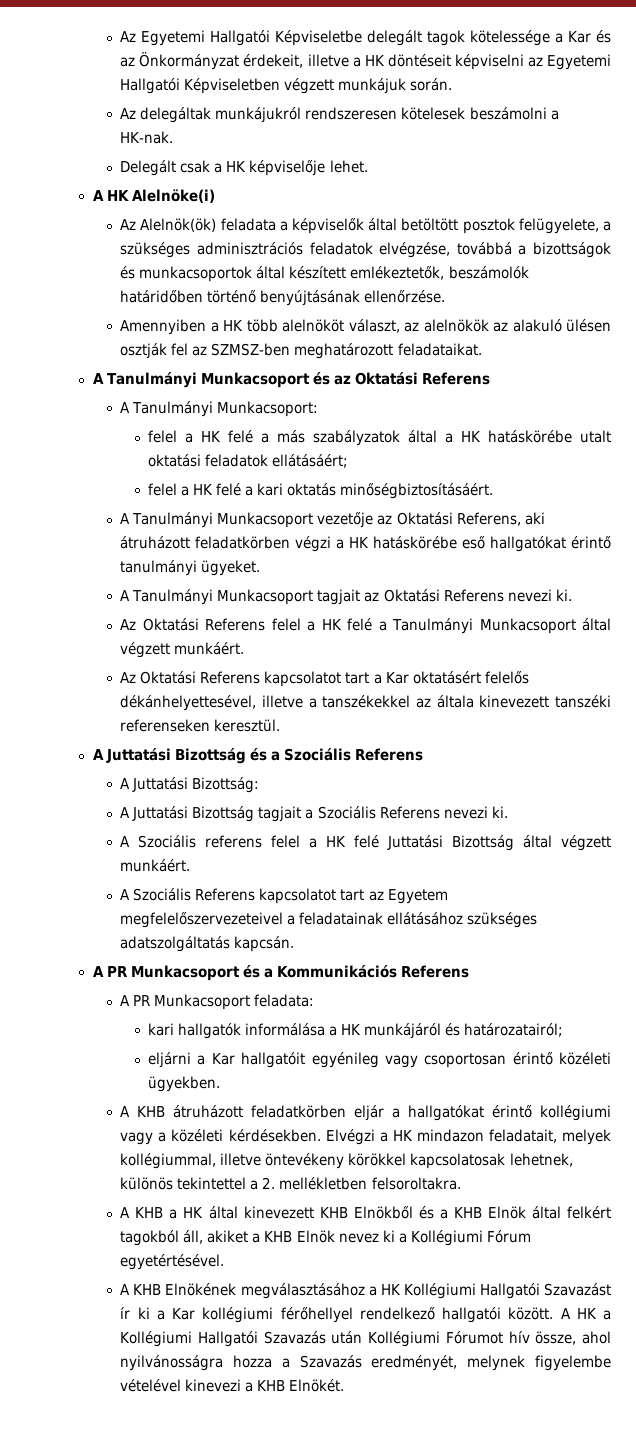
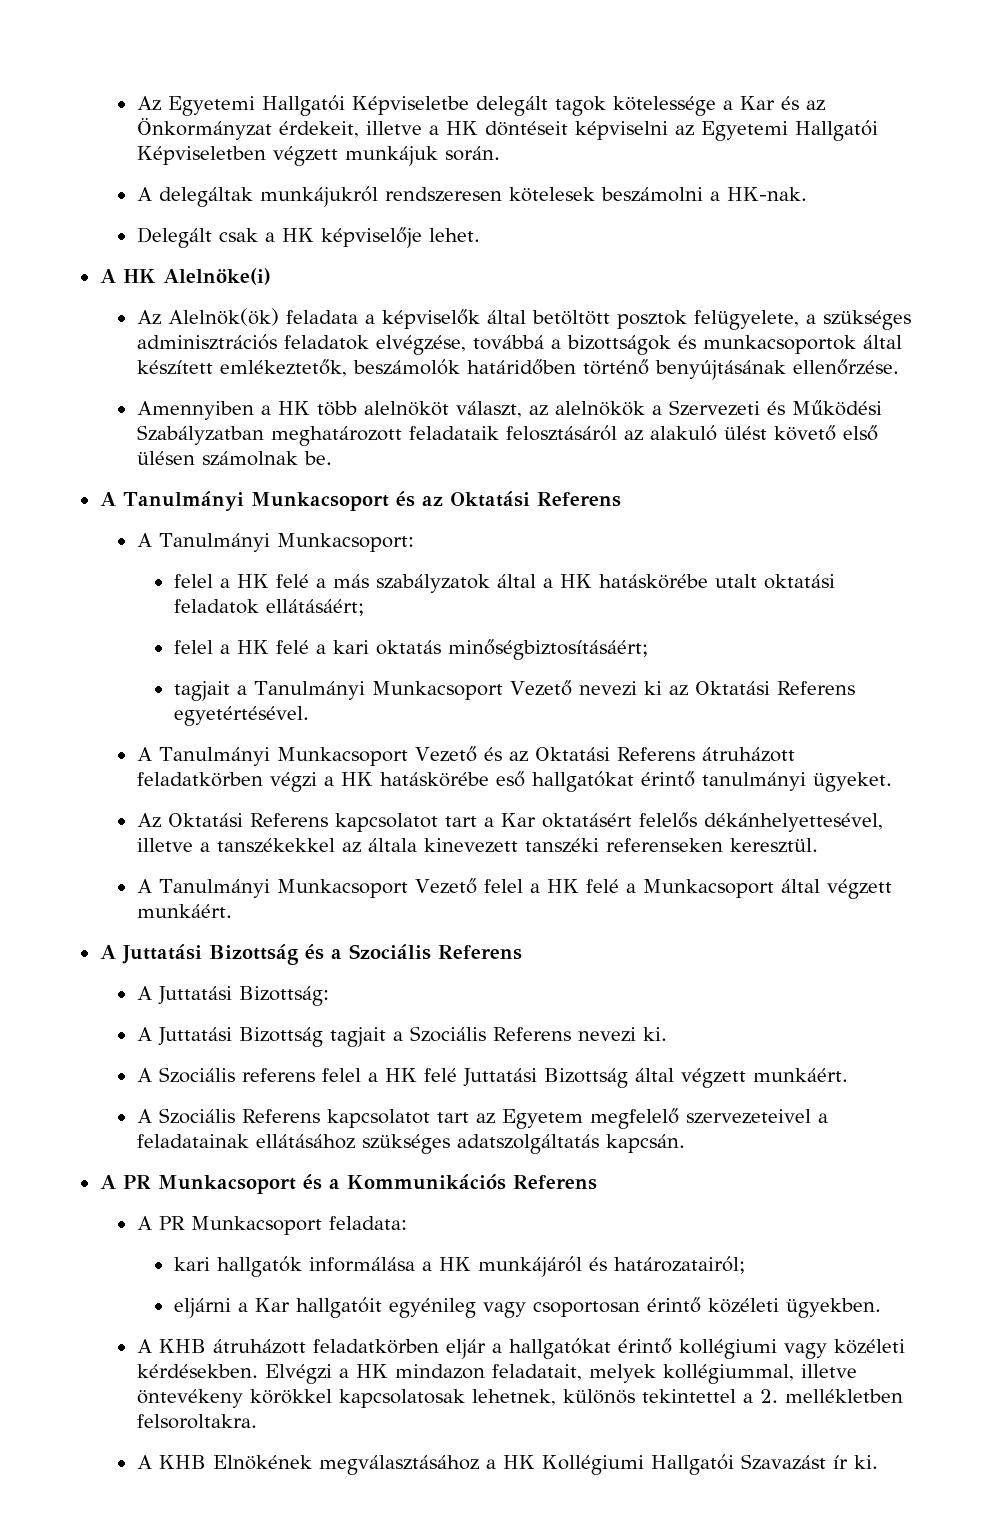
[120,108,137,119] Az -> [136,187,152,201] A
[493,319,611,332] [120,343,482,359] az alakuló ülésen osztják fel az SZMSZ-ben meghatározott feladataikat. -> [651,400,882,416] [136,425,878,446] [136,451,332,466] a Szervezeti és Működési Szabályzatban meghatározott feladataik felosztásáról az alakuló ülést követő első ülésen számolnak be.
[340,483,494,499] [120,512,545,528] minőségbiztosításáért. // A Tanulmányi Munkacsoport vezetője az Oktatási Referens, aki -> [447,639,648,660] [173,680,855,701] [173,706,309,726] [136,746,695,766] minőségbiztosításáért; // tagjait a Tanulmányi Munkacsoport Vezető nevezi ki az Oktatási Referens egyetértésével. // A Tanulmányi Munkacsoport Vezető és az Oktatási Referens
[120,589,572,605] [120,618,612,634] [120,642,245,658] // A Tanulmányi Munkacsoport tagjait az Oktatási Referens nevezi ki. // Az Oktatási Referens felel a HK felé a Tanulmányi Munkacsoport által végzett munkáért. -> (892, 782) none
(281, 725) none -> [136,878,892,899] [136,904,232,918] // A Tanulmányi Munkacsoport Vezető felel a HK felé a Munkacsoport által végzett munkáért.
[120,912,284,928] megfelelőszervezeteivel -> [589,1108,811,1129] megfelelő szervezeteivel
[158,1132,167,1142] a -> (827, 1351) none
[120,1206,611,1219] [120,1230,531,1246] [120,1254,225,1270] // A KHB a HK által kinevezett KHB Elnökből és a KHB Elnök által felkért tagokból áll, akiket a KHB Elnök nevez ki a Kollégiumi Fórum egyetértésével. -> (257, 1421) none
[137,1307,611,1323] [120,1331,611,1347] [120,1355,611,1371] [120,1379,345,1392] ki a Kar kollégiumi férőhellyel rendelkező hallgatói között. A HK a Kollégiumi Hallgatói Szavazás után Kollégiumi Fórumot hív össze, ahol nyilvánosságra hozza a Szavazás eredményét, melynek figyelembe vételével kinevezi a KHB Elnökét. -> [853,1455,878,1469] ki.

